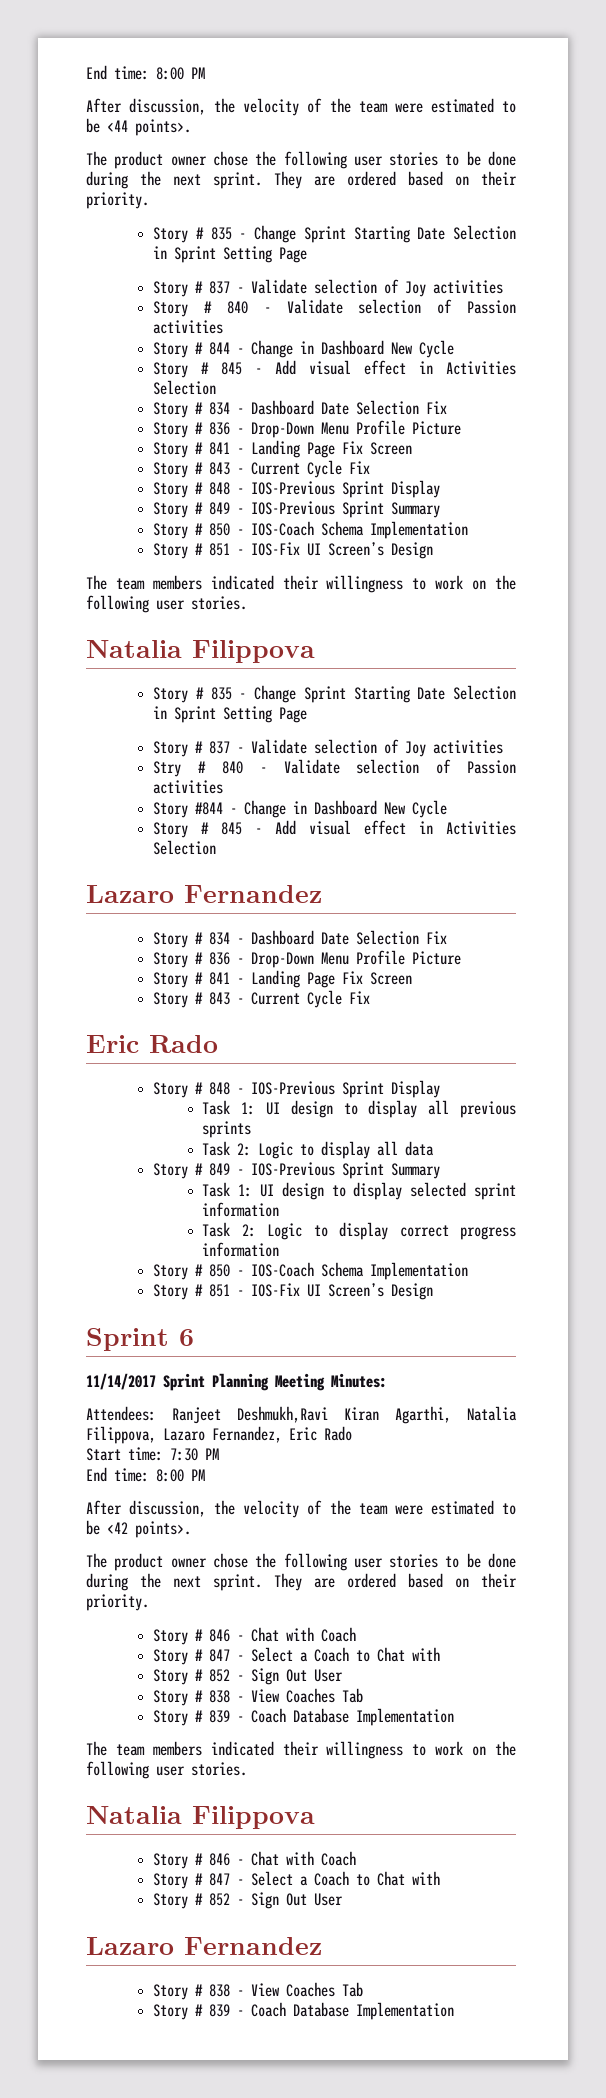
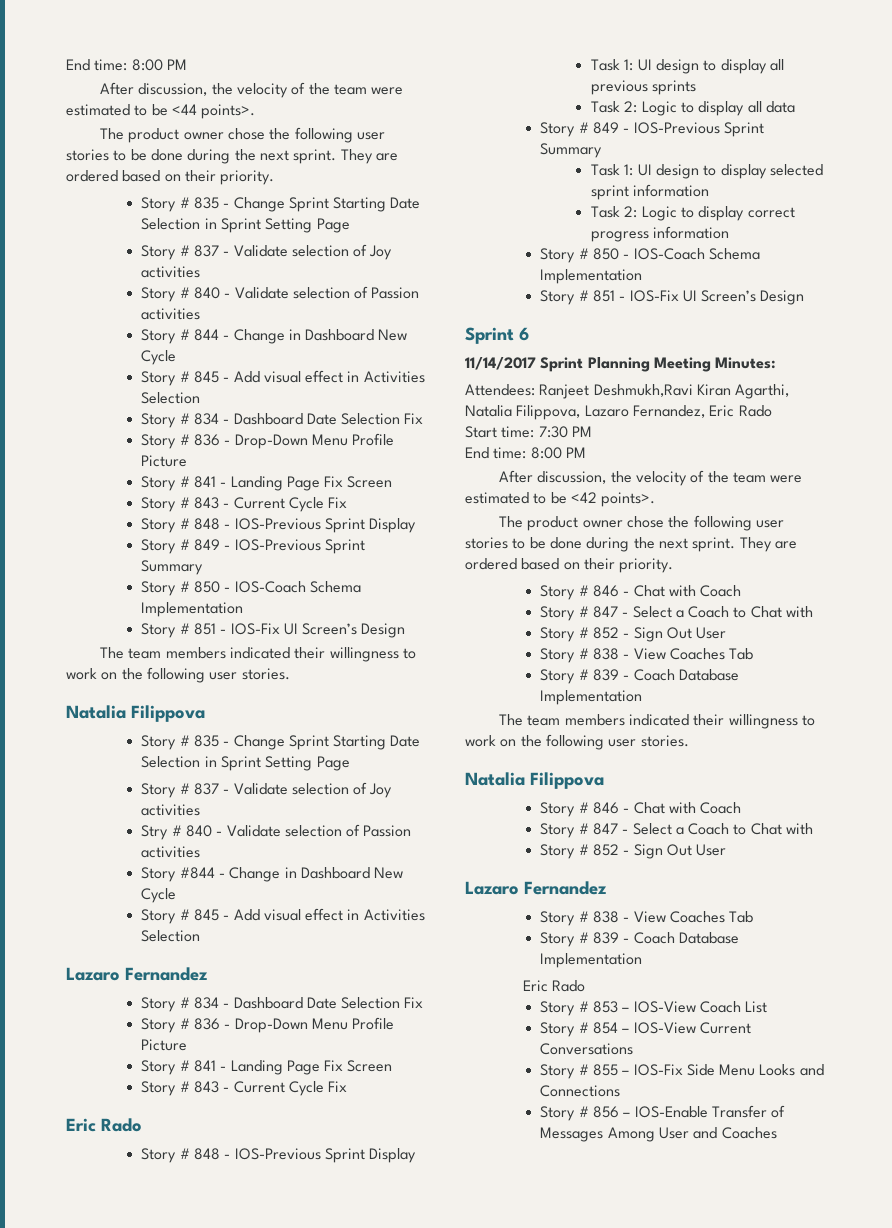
(455, 2011) none -> [522,980,585,992] [540,1001,768,1016] [540,1022,751,1037] [540,1043,634,1055] [540,1064,824,1079] [540,1085,621,1097] [540,1105,786,1121] [540,1127,777,1142] // Eric Rado // Story # 853 – IOS-View Coach List // Story # 854 – IOS-View Current Conversations // Story # 855 – IOS-Fix Side Menu Looks and Connections // Story # 856 – IOS-Enable Transfer of Messages Among User and Coaches

